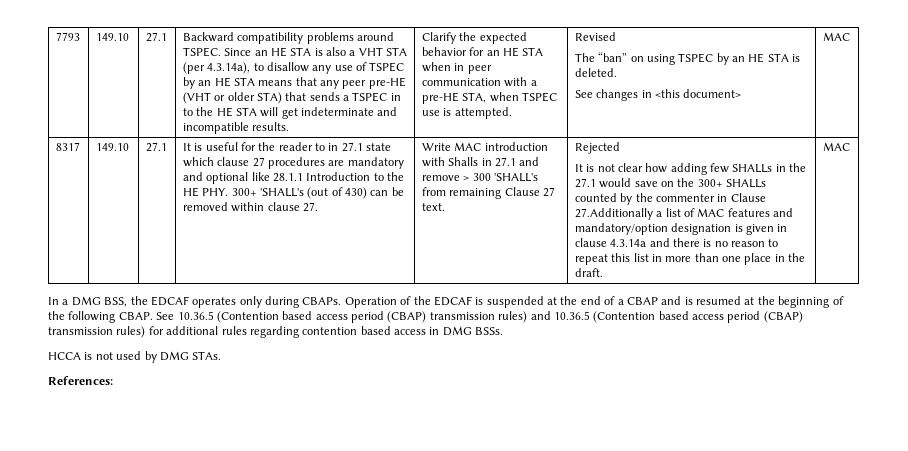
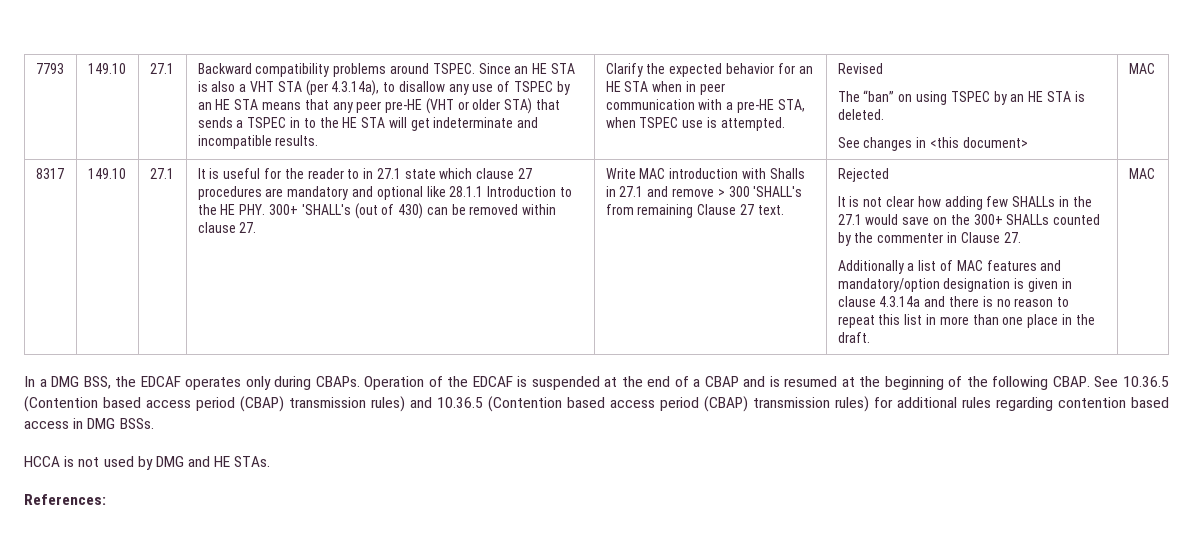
[574,208,653,220] 27.Additionally -> [1003,232,1021,243] [837,260,904,274] 27. // Additionally
(189, 356) none -> [188,456,231,467] and HE

